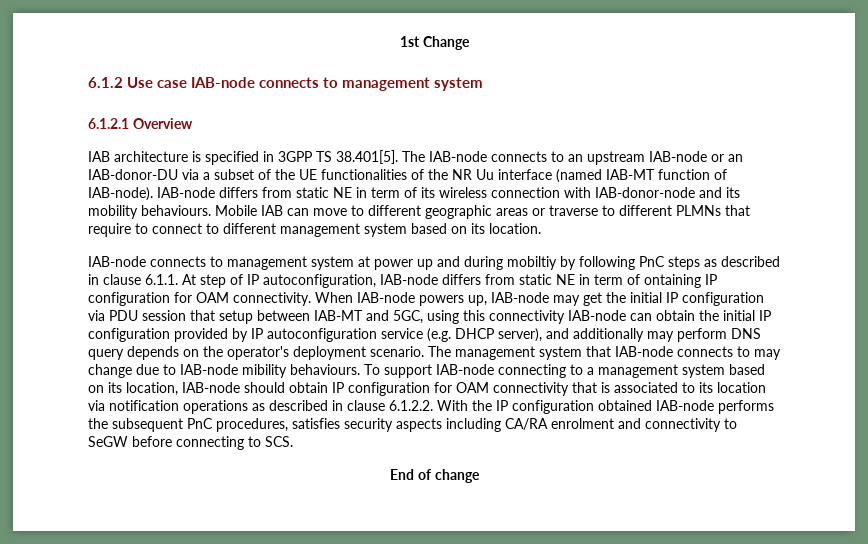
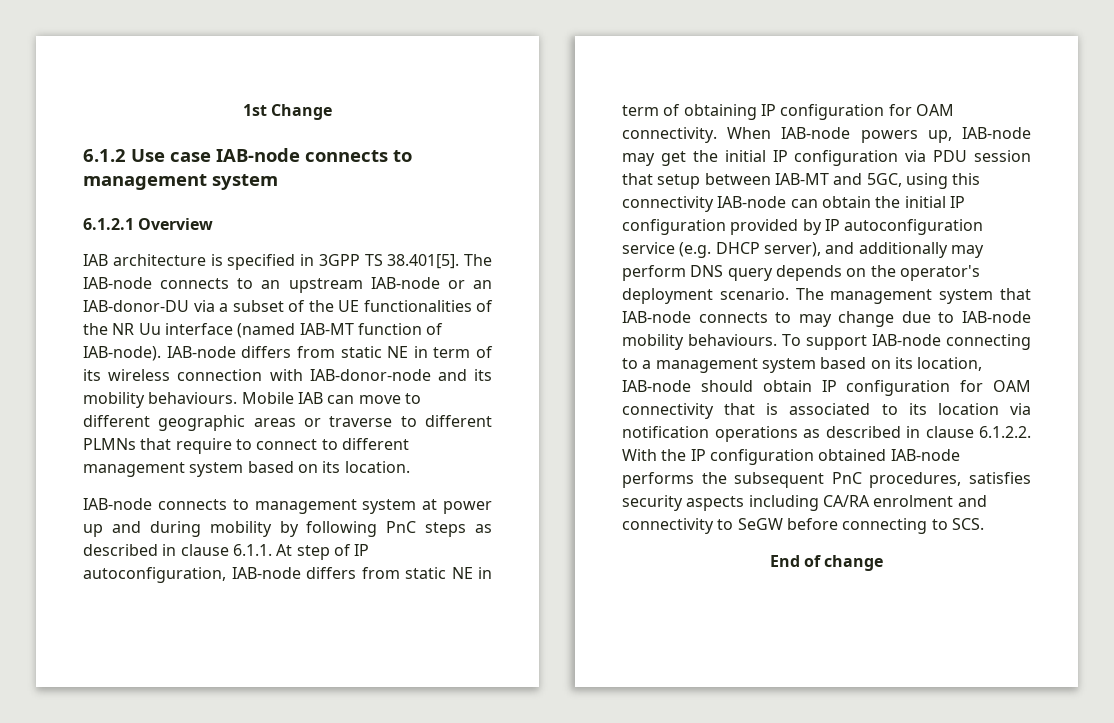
[507,256,557,270] mobiltiy -> [209,521,272,537] mobility
[644,274,701,288] ontaining -> [683,104,757,120] obtaining
[242,364,287,378] mibility -> [622,334,684,350] mobility

